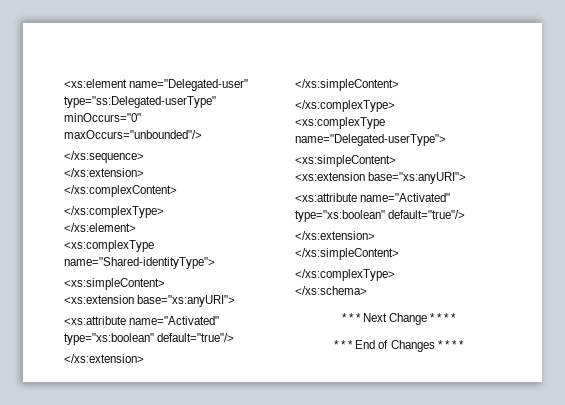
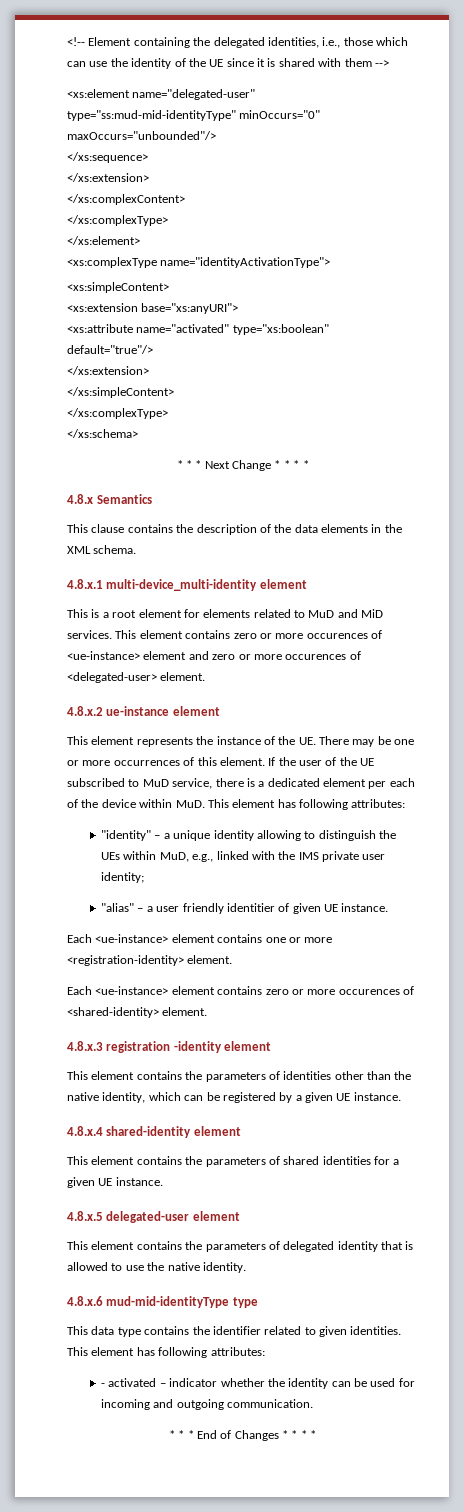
[64,79,249,91] [64,96,216,108] <xs:element name="Delegated-user" type="ss:Delegated-userType" -> [67,37,408,48] [67,58,389,69] [67,89,256,100] [67,110,236,121] <!-- Element containing the delegated identities, i.e., those which can use the identity of the UE since it is shared with them --> // <xs:element name="delegated-user" type="ss:mud-mid-identityType"
[64,257,215,269] [64,278,165,290] [64,295,236,307] [64,316,220,325] [64,333,235,345] [64,354,144,363] [295,79,399,91] [295,100,395,112] [295,117,385,129] [295,134,446,146] [295,155,396,167] [295,172,467,184] [295,193,451,202] name="Shared-identityType"> // <xs:simpleContent> // <xs:extension base="xs:anyURI"> // <xs:attribute name="Activated" type="xs:boolean" default="true"/> // </xs:extension> // </xs:simpleContent> // </xs:complexType> // <xs:complexType name="Delegated-userType"> // <xs:simpleContent> // <xs:extension base="xs:anyURI"> // <xs:attribute name="Activated" -> [160,257,331,268] [67,282,169,293] [67,303,239,314] [67,324,230,333] name="identityActivationType"> // <xs:simpleContent> // <xs:extension base="xs:anyURI"> // <xs:attribute name="activated"
(457, 317) none -> [67,494,152,504] [67,524,402,535] [67,545,137,554] [67,579,307,591] [67,609,384,618] [67,630,382,639] [67,651,361,660] [67,672,206,683] [67,706,220,716] [67,736,415,747] [67,757,375,766] [67,778,415,789] [67,799,406,810] [101,830,397,841] [101,851,386,862] [101,872,145,883] [101,903,389,914] [67,934,333,943] [67,955,233,966] [67,986,414,995] [67,1007,208,1018] [67,1041,272,1053] [67,1071,412,1082] [67,1092,401,1103] [67,1126,241,1138] [67,1156,400,1167] [67,1177,163,1188] [67,1211,240,1223] [67,1241,414,1252] [67,1262,246,1273] [67,1296,258,1308] [67,1326,402,1337] [67,1347,265,1358] [101,1378,415,1389] [101,1399,314,1410] // 4.8.x Semantics // This clause contains the description of the data elements in the XML schema. // 4.8.x.1 multi-device_multi-identity element // This is a root element for elements related to MuD and MiD services. This element contains zero or more occurences of <ue-instance> element and zero or more occurences of <delegated-user> element. // 4.8.x.2 ue-instance element // This element represents the instance of the UE. There may be one or more occurrences of this element. If the user of the UE subscribed to MuD service, there is a dedicated element per each of the device within MuD. This element has following attributes: // "identity" – a unique identity allowing to distinguish the UEs within MuD, e.g., linked with the IMS private user identity; // "alias" – a user friendly identitier of given UE instance. // Each <ue-instance> element contains one or more <registration-identity> element. // Each <ue-instance> element contains zero or more occurences of <shared-identity> element. // 4.8.x.3 registration -identity element // This element contains the parameters of identities other than the native identity, which can be registered by a given UE instance. // 4.8.x.4 shared-identity element // This element contains the parameters of shared identities for a given UE instance. // 4.8.x.5 delegated-user element // This element contains the parameters of delegated identity that is allowed to use the native identity. // 4.8.x.6 mud-mid-identityType type // This data type contains the identifier related to given identities. This element has following attributes: // - activated – indicator whether the identity can be used for incoming and outgoing communication.

